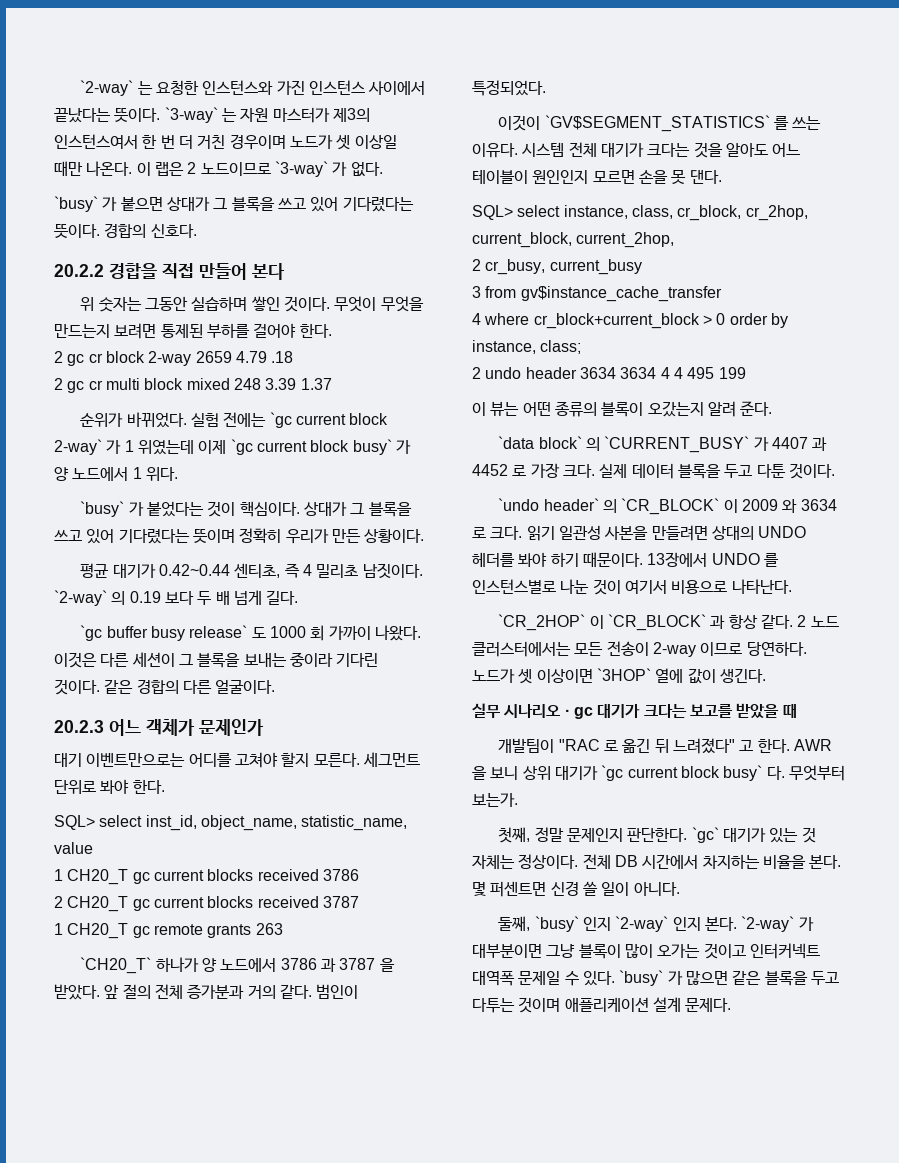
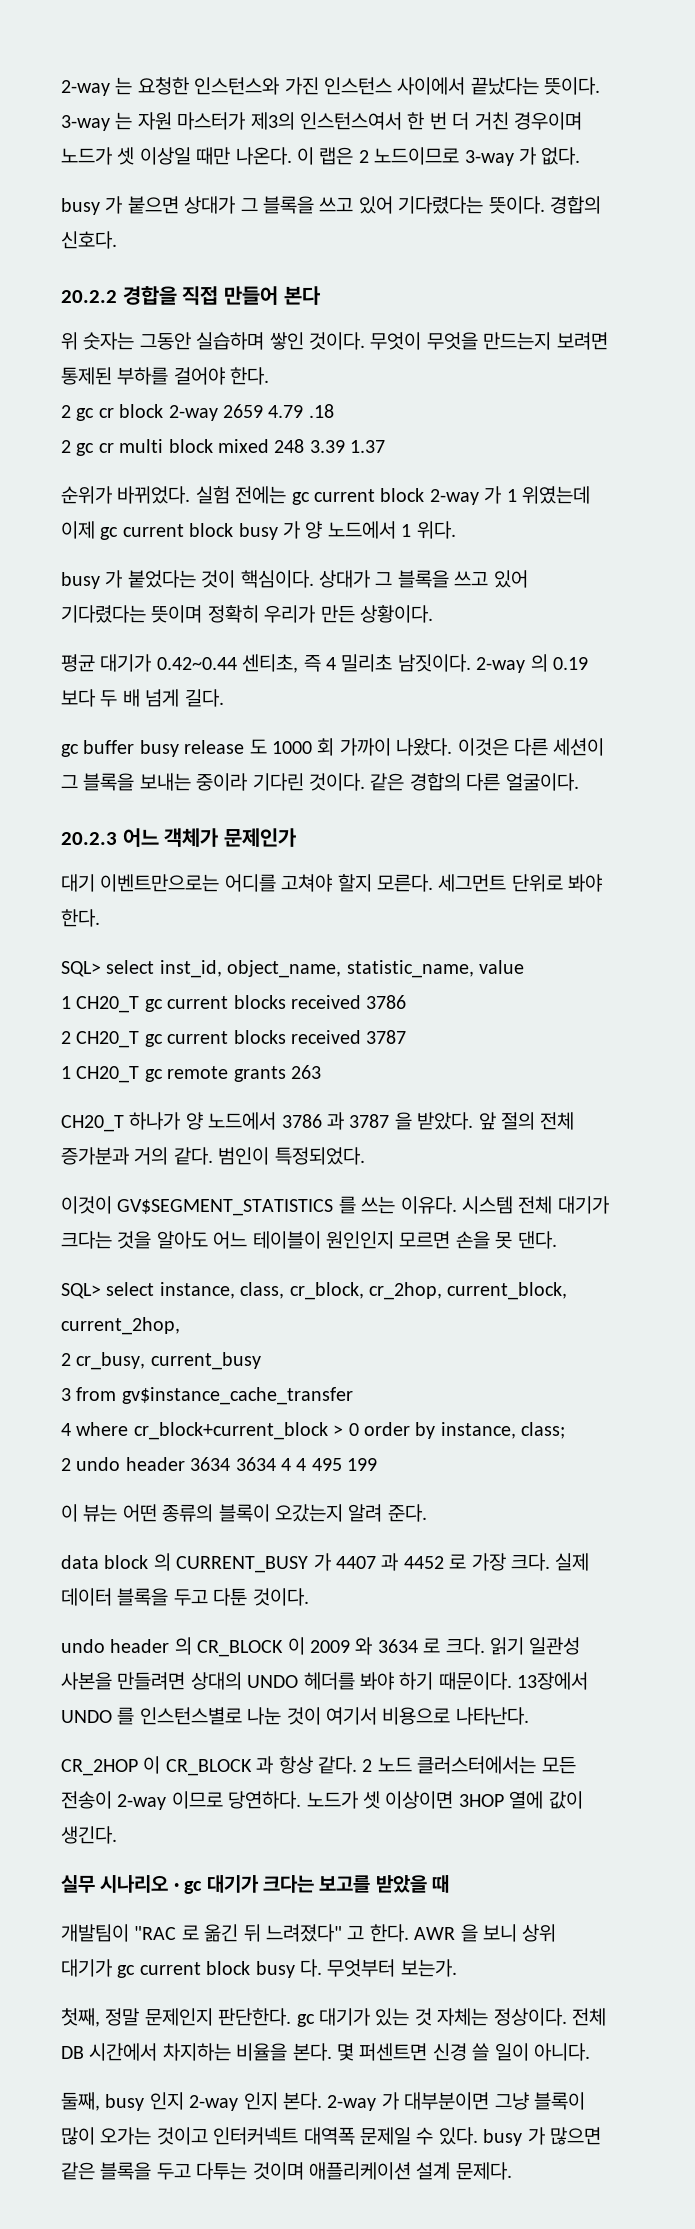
[80,80,134,96] `2-way` -> [61,80,110,96] 2-way
[164,107,218,123] `3-way` -> [61,115,110,131] 3-way
[274,161,328,177] `3-way` -> [464,150,514,166] 3-way
[54,196,98,212] `busy` -> [61,198,100,215] busy
[269,412,389,428] [54,439,102,455] `gc current block 2-way` -> [291,488,479,505] gc current block 2-way
[230,439,392,455] `gc current block busy` -> [100,523,278,540] gc current block busy
[80,501,125,517] `busy` -> [61,572,100,589] busy
[54,590,107,606] `2-way` -> [476,657,526,673] 2-way
[80,625,103,641] `gc -> [61,744,79,757] gc
[189,625,248,638] release` -> [184,740,245,754] release
[80,957,152,974] `CH20_T` -> [61,1115,124,1132] CH20_T
[544,115,770,132] `GV$SEGMENT_STATISTICS` -> [117,1199,334,1216] GV$SEGMENT_STATISTICS
[498,436,750,453] `data block` 의 `CURRENT_BUSY` -> [61,1553,309,1573] data block 의 CURRENT_BUSY
[498,498,720,515] `undo header` 의 `CR_BLOCK` -> [61,1637,284,1657] undo header 의 CR_BLOCK
[498,614,707,631] `CR_2HOP` 이 `CR_BLOCK` -> [61,1756,252,1776] CR_2HOP 이 CR_BLOCK
[596,668,651,681] `3HOP` -> [458,1794,504,1807] 3HOP
[601,765,763,781] `gc current block busy` -> [117,1961,295,1978] gc current block busy
[691,827,719,843] `gc` -> [296,2014,315,2027] gc
[534,916,669,932] `busy` 인지 `2-way` -> [105,2092,239,2111] busy 인지 2-way
[741,916,795,932] `2-way` -> [327,2095,377,2111] 2-way
[619,970,664,986] `busy` -> [483,2129,523,2146] busy

